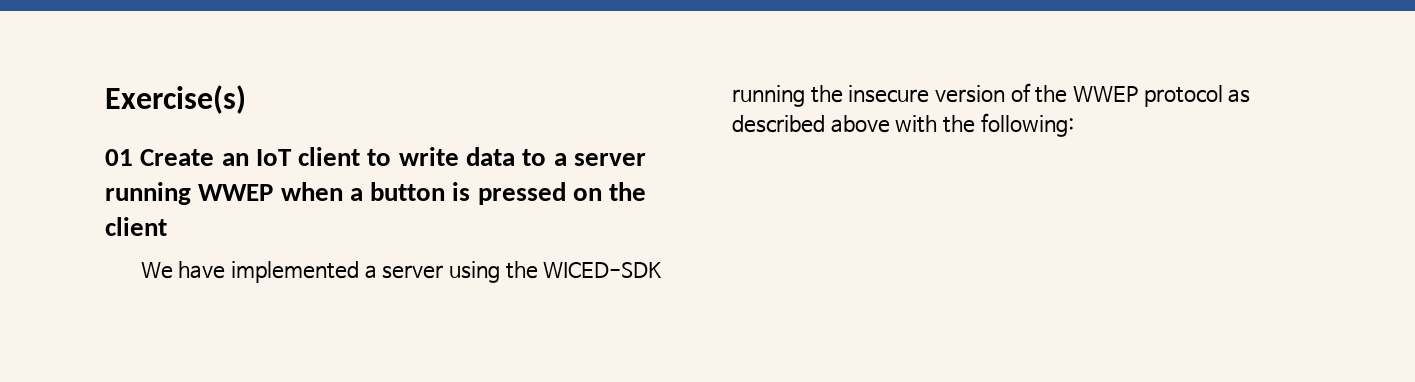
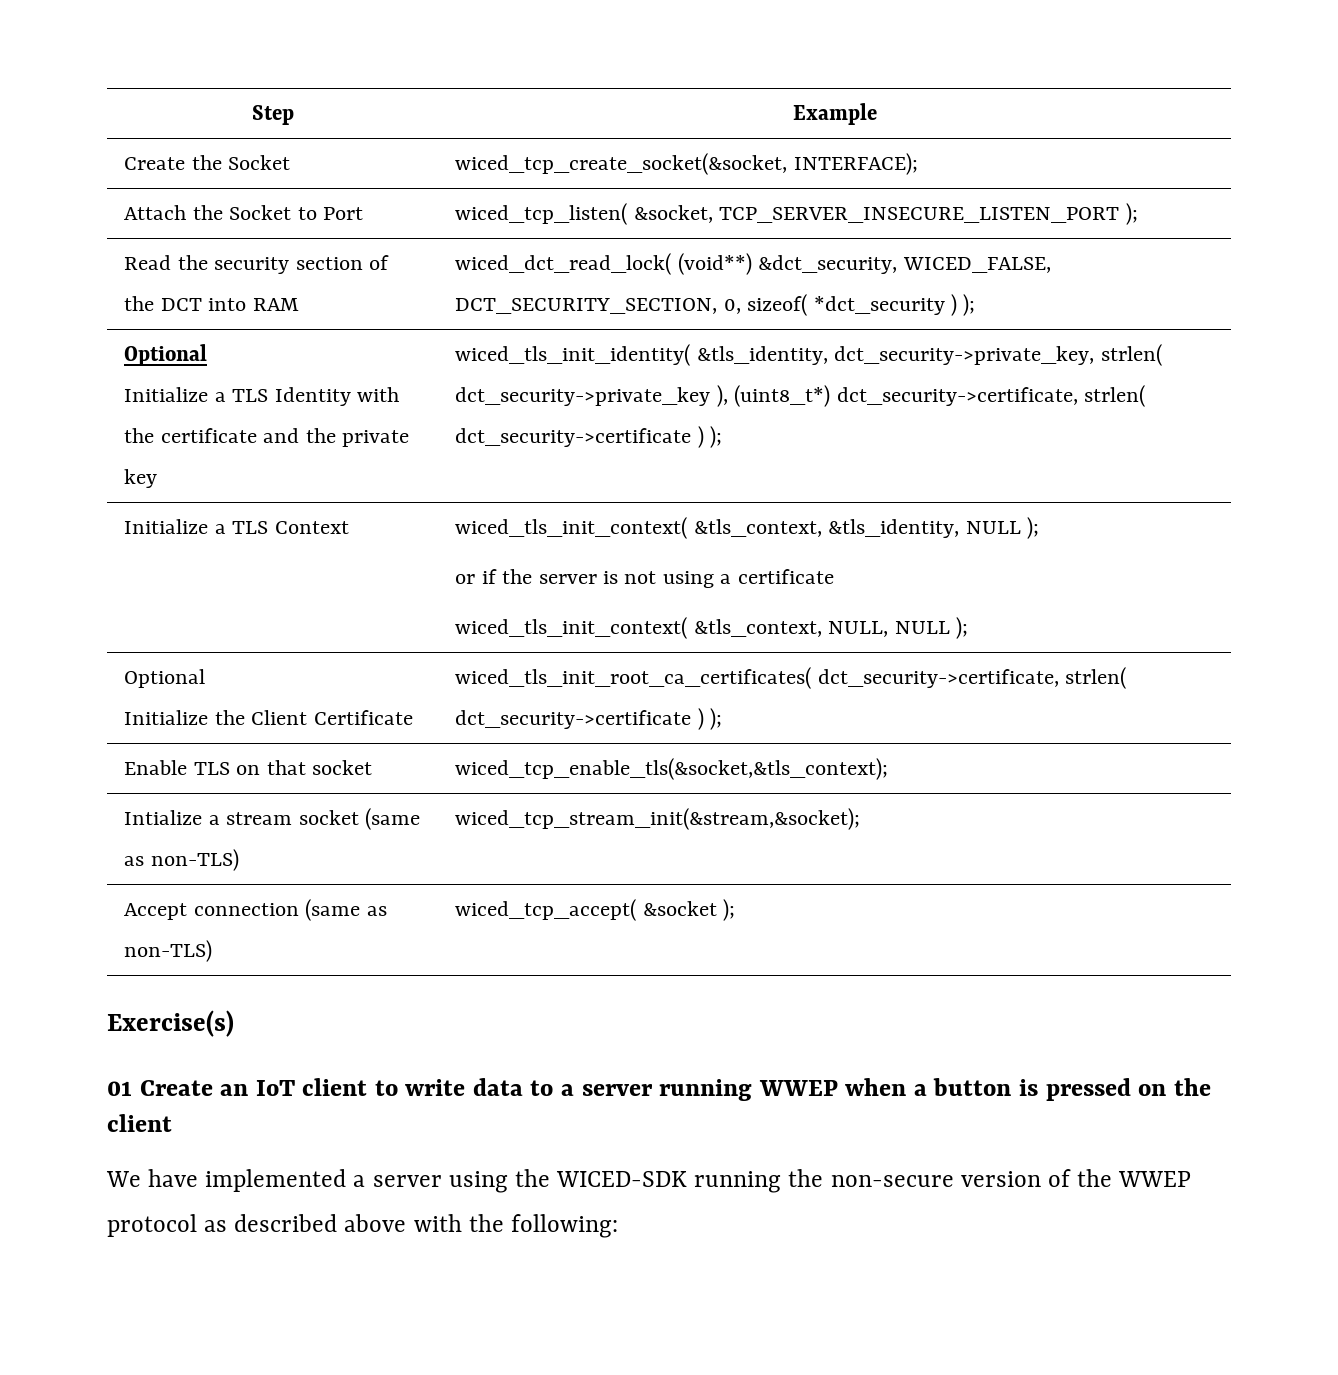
(105, 99) none -> [252,105,294,125] [792,103,877,125] [124,155,291,170] [455,153,918,175] [124,205,364,220] [455,203,1138,225] [124,255,390,274] [124,296,299,311] [455,253,1051,275] [455,294,976,316] [124,344,208,366] [124,387,400,406] [124,428,410,447] [124,469,158,488] [455,344,1162,366] [455,385,1146,407] [455,426,723,448] [124,519,349,534] [455,517,1040,539] [455,569,834,588] [455,617,969,639] [124,669,206,688] [124,710,413,725] [455,667,1127,689] [455,708,723,730] [124,760,373,775] [455,758,889,780] [124,808,421,830] [124,849,239,871] [455,808,861,830] [124,899,387,921] [124,940,213,962] [455,899,736,921] Step | Example // Create the Socket | wiced_tcp_create_socket(&socket, INTERFACE); // Attach the Socket to Port | wiced_tcp_listen( &socket, TCP_SERVER_INSECURE_LISTEN_PORT ); // Read the security section of the DCT into RAM | wiced_dct_read_lock( (void**) &dct_security, WICED_FALSE, DCT_SECURITY_SECTION, 0, sizeof( *dct_security ) ); // Optional // Initialize a TLS Identity with the certificate and the private key | wiced_tls_init_identity( &tls_identity, dct_security->private_key, strlen( dct_security->private_key ), (uint8_t*) dct_security->certificate, strlen( dct_security->certificate ) ); // Initialize a TLS Context | wiced_tls_init_context( &tls_context, &tls_identity, NULL ); // or if the server is not using a certificate // wiced_tls_init_context( &tls_context, NULL, NULL ); // Optional // Initialize the Client Certificate | wiced_tls_init_root_ca_certificates( dct_security->certificate, strlen( dct_security->certificate ) ); // Enable TLS on that socket | wiced_tcp_enable_tls(&socket,&tls_context); // Intialize a stream socket (same as non-TLS) | wiced_tcp_stream_init(&stream,&socket); // Accept connection (same as non-TLS) | wiced_tcp_accept( &socket ); //
[848,85,930,103] insecure -> [830,1175,954,1187] non-secure

